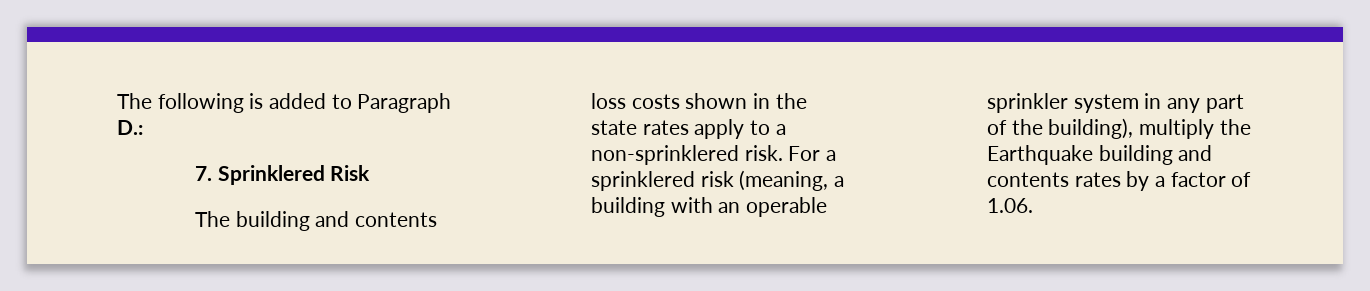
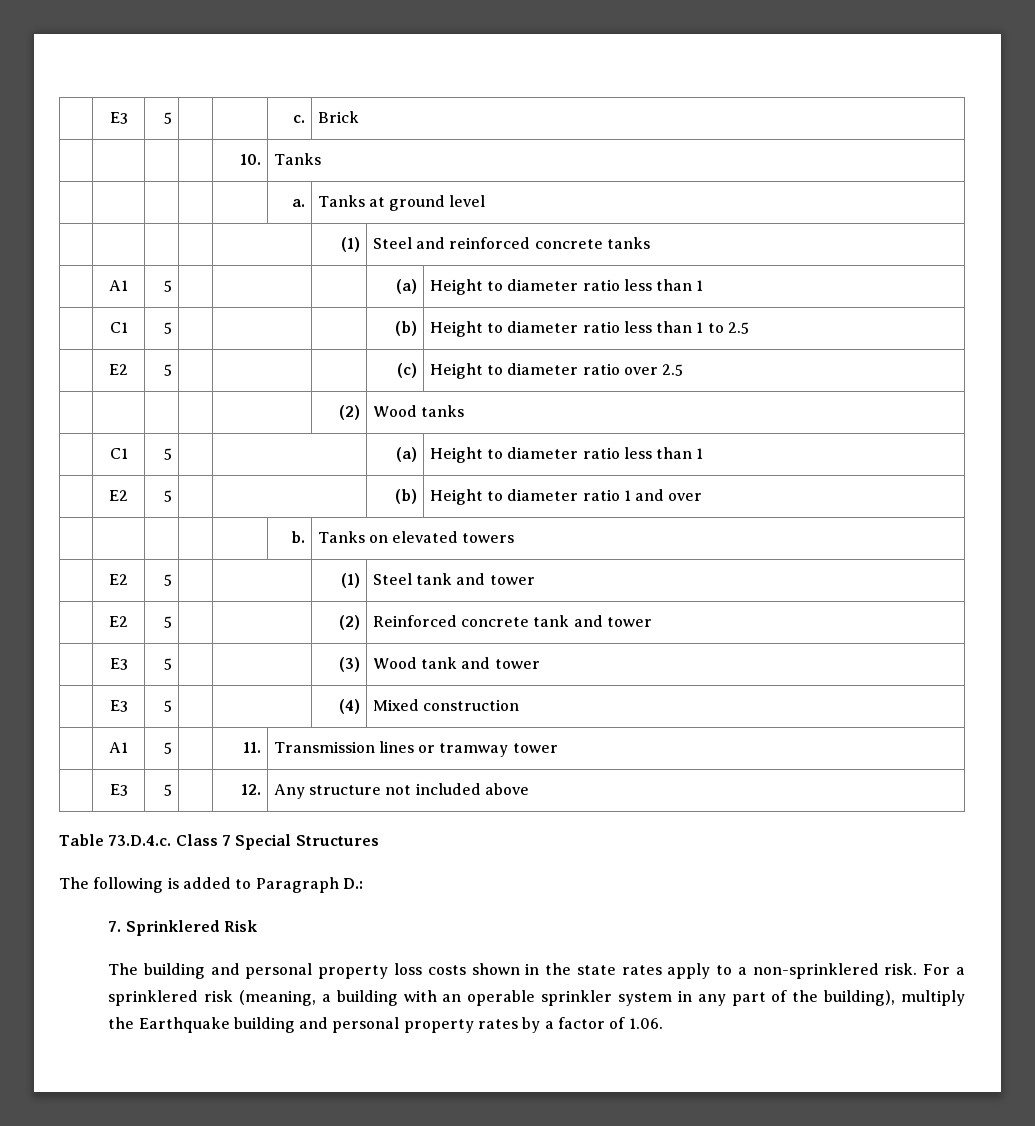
(117, 101) none -> [109,112,128,124] [164,112,173,124] [293,115,306,123] [317,111,359,123] [240,154,262,165] [273,153,321,165] [292,199,306,207] [317,195,486,211] [341,237,361,252] [372,237,650,249] [109,280,128,291] [164,280,173,292] [396,279,418,294] [429,279,704,295] [109,322,128,333] [164,322,173,334] [395,321,418,336] [429,321,750,337] [109,364,128,375] [164,364,173,376] [397,363,418,378] [429,363,684,379] [339,405,361,420] [372,405,464,417] [109,448,128,459] [164,448,173,460] [396,447,418,462] [429,447,704,463] [109,490,128,501] [164,490,173,502] [395,489,418,504] [429,489,703,505] [291,531,306,543] [317,531,515,543] [109,574,128,585] [164,574,173,586] [341,573,361,588] [372,573,535,585] [109,616,128,627] [164,616,173,628] [339,615,361,630] [372,615,652,627] [109,658,128,670] [164,658,173,670] [339,657,361,672] [372,657,540,669] [109,700,128,712] [164,700,173,712] [339,699,361,714] [372,699,519,711] [109,742,128,753] [164,742,173,754] [243,742,262,753] [273,741,558,757] [109,784,128,796] [164,784,173,796] [241,784,262,795] [273,783,529,799] [59,834,379,850] | E3 | 5 | | | c. | Brick // | | | | 10. | Tanks // | | | | | a. | Tanks at ground level // | | | | | (1) | Steel and reinforced concrete tanks // | A1 | 5 | | | | (a) | Height to diameter ratio less than 1 // | C1 | 5 | | | | (b) | Height to diameter ratio less than 1 to 2.5 // | E2 | 5 | | | | (c) | Height to diameter ratio over 2.5 // | | | | | (2) | Wood tanks // | C1 | 5 | | | (a) | Height to diameter ratio less than 1 // | E2 | 5 | | | (b) | Height to diameter ratio 1 and over // | | | | | b. | Tanks on elevated towers // | E2 | 5 | | | (1) | Steel tank and tower // | E2 | 5 | | | (2) | Reinforced concrete tank and tower // | E3 | 5 | | | (3) | Wood tank and tower // | E3 | 5 | | | (4) | Mixed construction // | A1 | 5 | | 11. | Transmission lines or tramway tower // | E3 | 5 | | 12. | Any structure not included above // Table 73.D.4.c. Class 7 Special Structures //
[355,212,438,227] contents -> [245,963,389,979] personal property
[987,172,1070,187] contents -> [332,1017,474,1033] personal property

